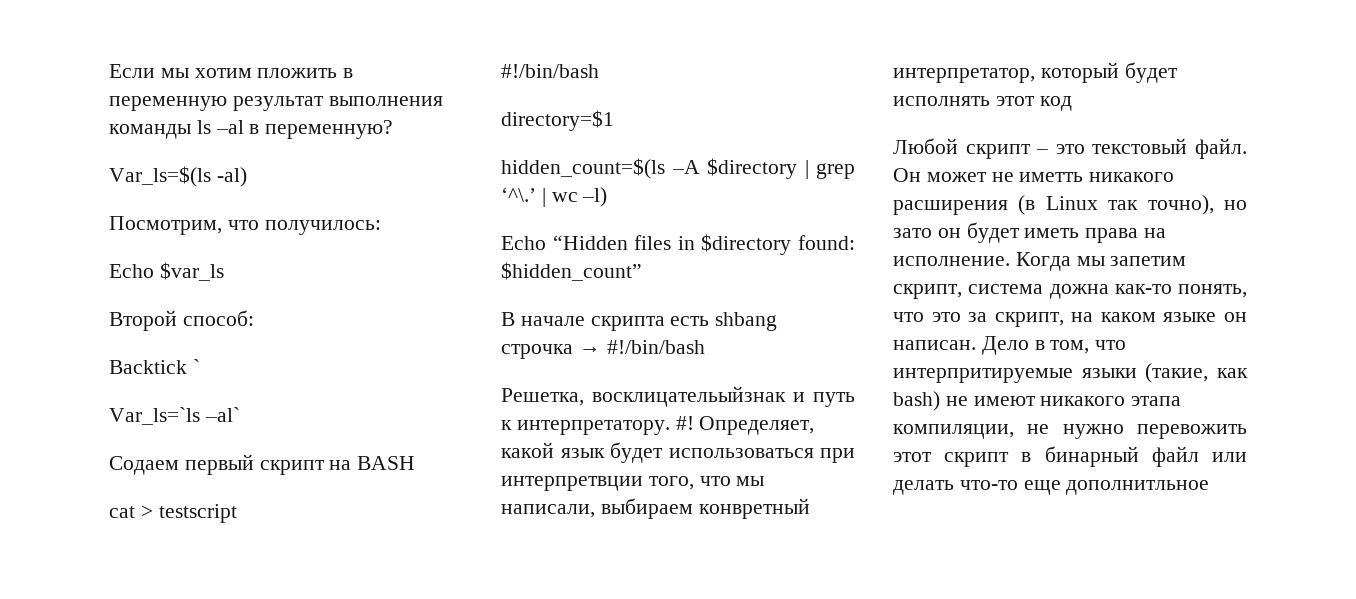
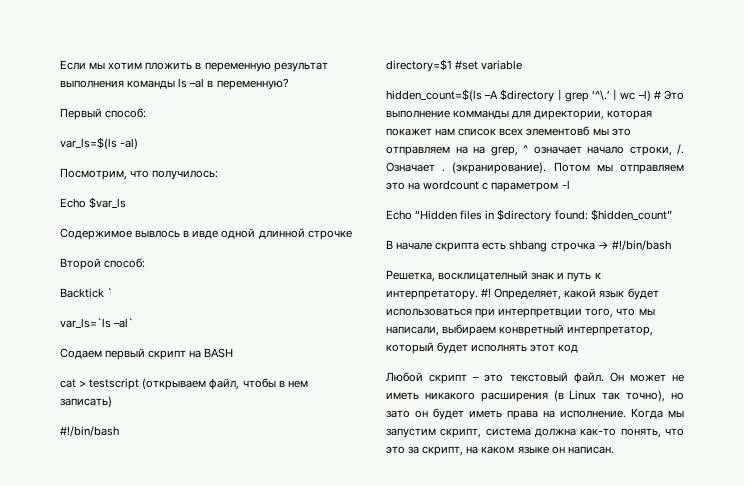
[109,166,211,187] Var_ls=$(ls -> [60,108,147,120] [60,137,117,150] Первый способ: // var_ls=$(ls
(224, 271) none -> [60,228,352,240] // Содержимое вывлось в ивде одной длинной строчке
[109,407,200,425] Var_ls=`ls -> [60,318,111,328] var_ls=`ls
(237, 513) none -> [142,378,308,390] [60,396,112,408] (открываем файл, чтобы в нем записать)
(614, 120) none -> [455,60,523,70] #set variable
(608, 197) none -> [653,90,684,100] [386,110,653,120] [386,126,631,136] [386,144,684,156] [386,162,684,174] [386,180,570,192] # Это выполнение комманды для директории, которая покажет нам список всех элементовб мы это отправляем на на grep, ^ означает начало строки, /. Означает . (экранирование). Потом мы отправляем это на wordcount с параметром -l
[592,386,786,407] восклицательыйзнак -> [438,270,555,281] восклицателный знак
[1019,172,1084,182] иметть -> [386,392,419,400] иметь
[1110,256,1187,266] запетим -> [386,428,436,438] запустим
[1049,284,1109,299] дожна -> [535,428,576,437] должна
[981,336,1127,355] [893,363,1248,383] [893,391,1182,411] [893,424,1247,439] [893,446,1247,467] [893,480,1210,495] Дело в том, что интерпритируемые языки (такие, как bash) не имеют никакого этапа компиляции, не нужно перевожить этот скрипт в бинарный файл или делать что-то еще дополнитльное -> (614, 450) none

